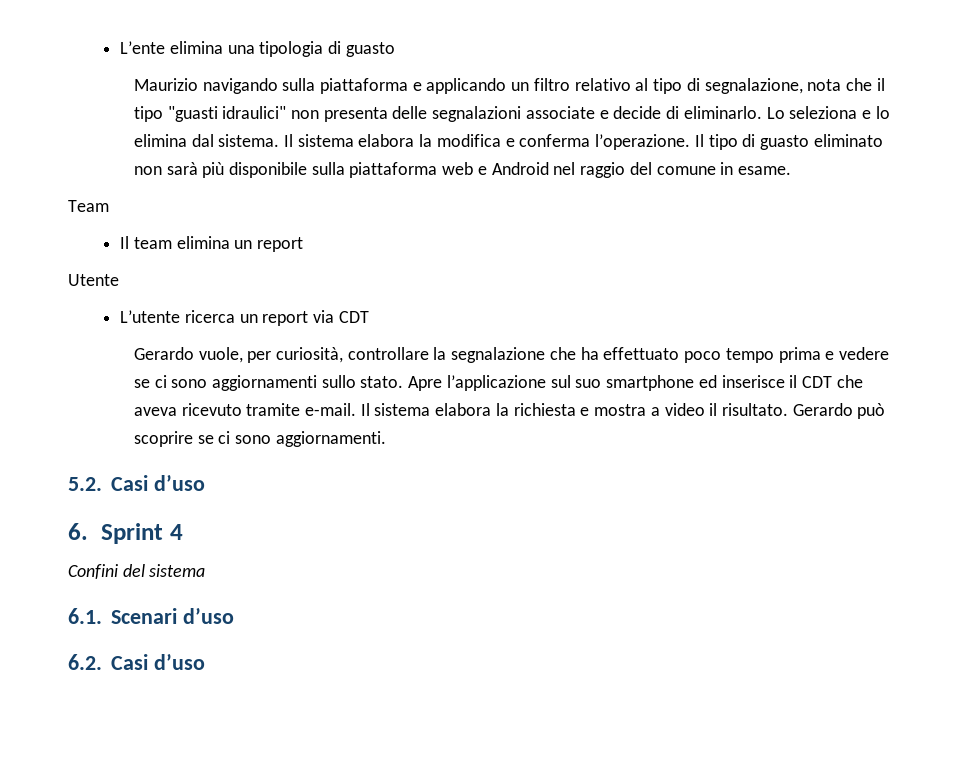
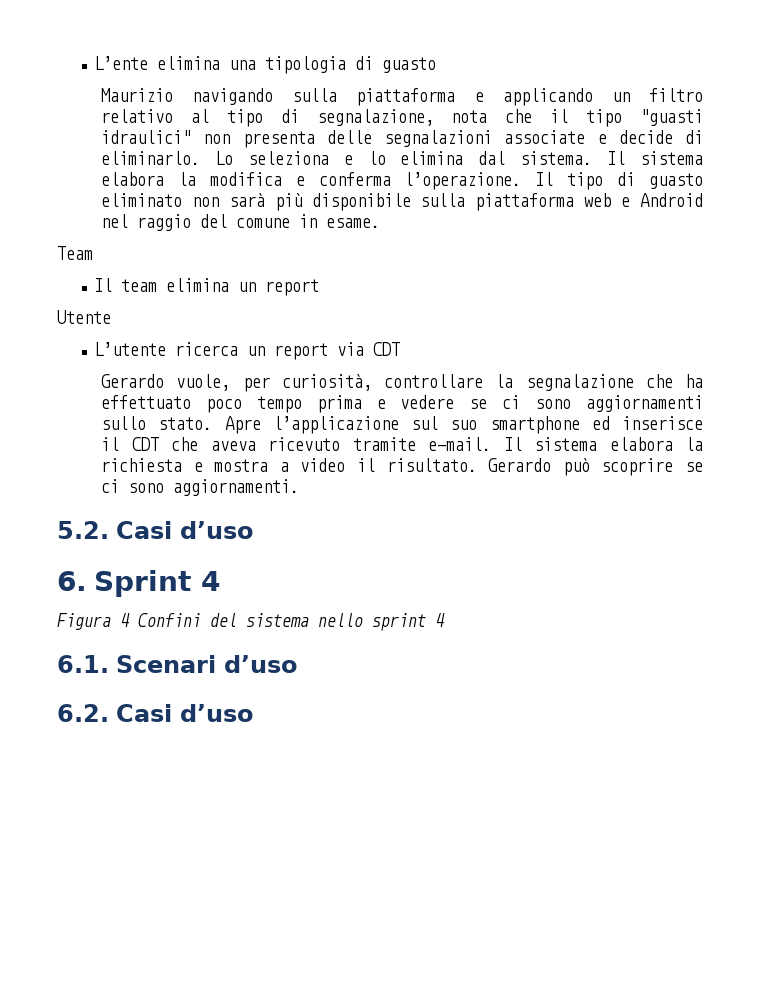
(183, 532) none -> [57,613,130,630] Figura 4
(206, 570) none -> [318,613,445,631] nello sprint 4

